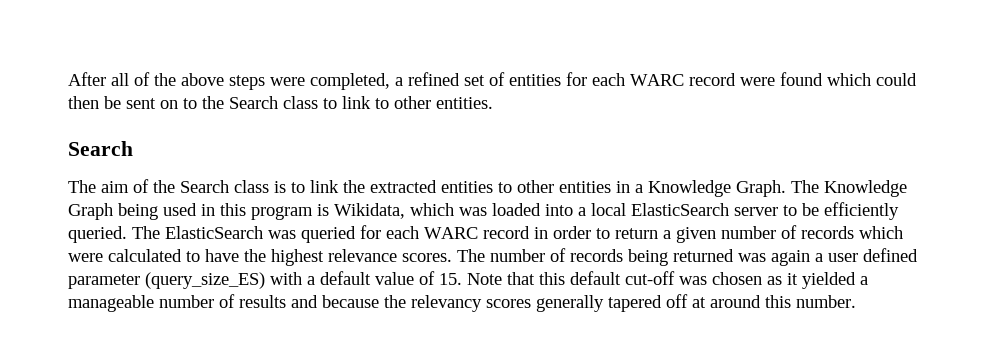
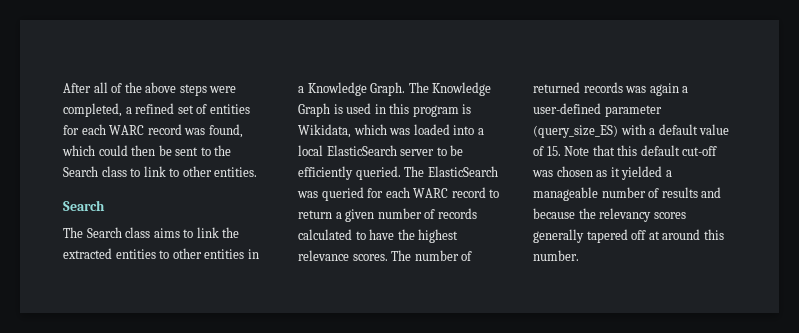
[740,72,823,86] were found -> [184,124,243,138] was found,
[160,100,178,109] on -> (199, 151) none
[101,179,286,193] aim of the Search class is -> [86,227,180,238] Search class aims
[118,203,158,220] being -> [333,104,343,114] is
[534,226,591,239] in order -> (486, 192) none
[859,226,903,239] [68,253,103,262] which were -> (477, 213) none
[570,249,734,266] records being returned -> [533,82,623,93] returned records
[828,248,918,262] user defined -> [533,103,601,114] user-defined

